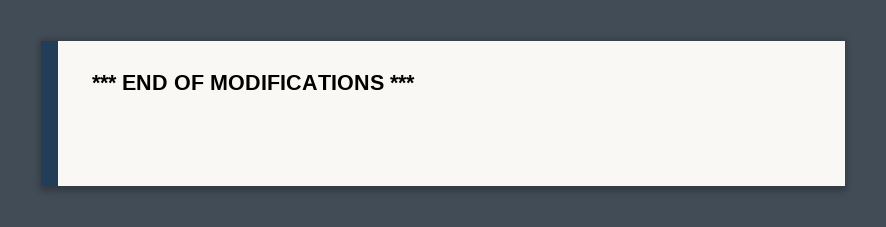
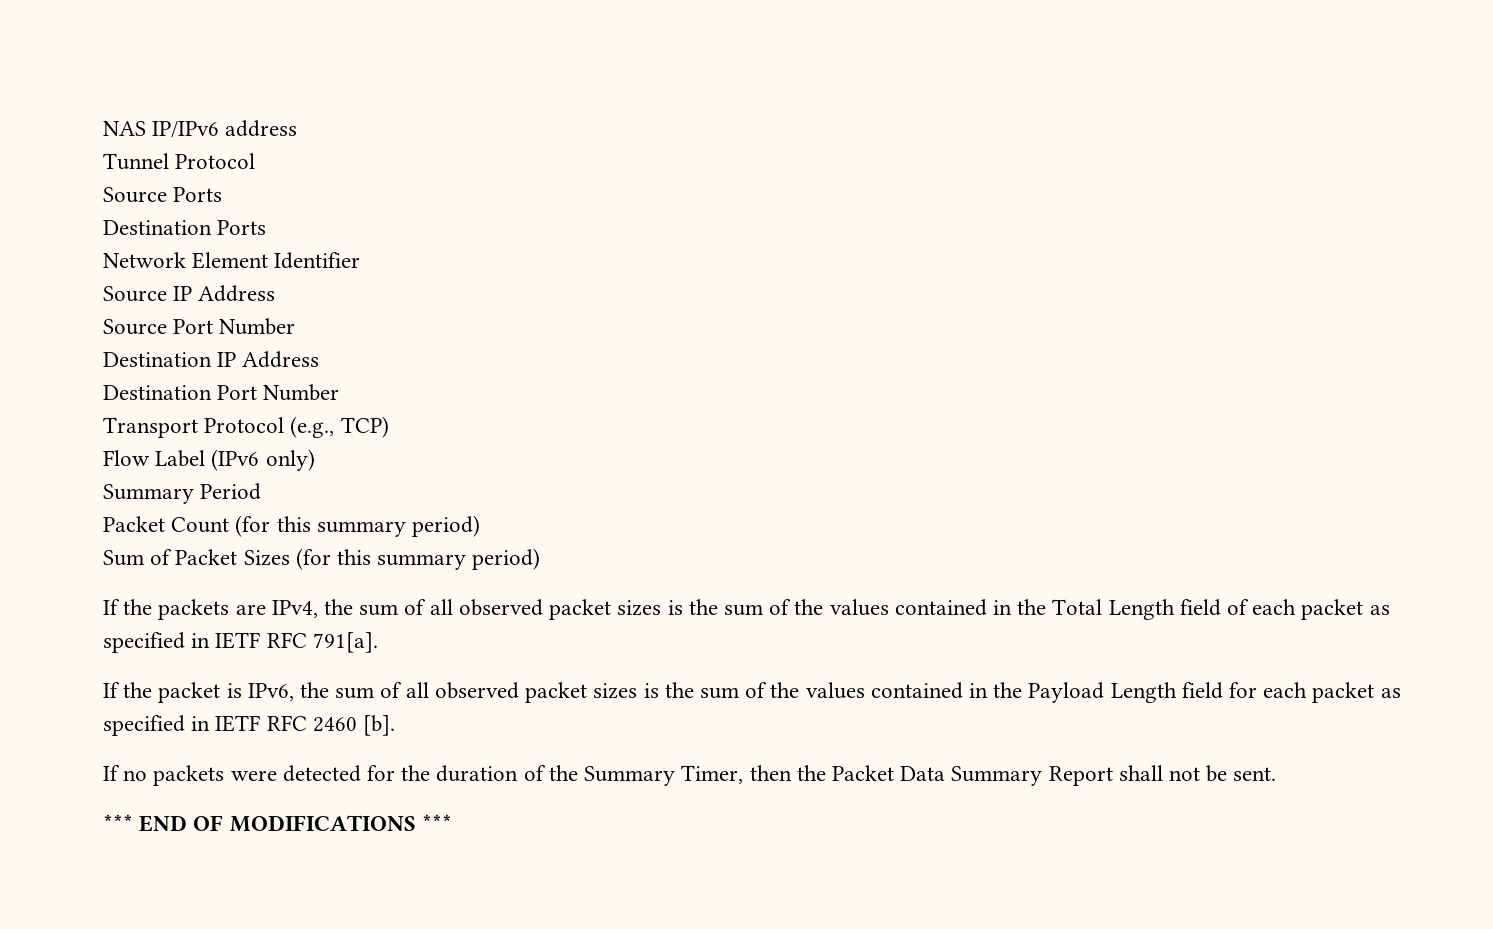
(92, 82) none -> [103,120,298,138] [103,153,256,170] [103,187,223,203] [103,220,267,235] [103,252,361,269] [103,285,276,302] [103,318,296,335] [103,351,320,368] [103,384,340,401] [103,416,389,438] [103,449,315,471] [103,483,262,504] [103,515,481,537] [103,548,541,570] [103,599,1390,620] [103,632,378,653] [103,682,1401,703] [103,715,396,736] [103,765,1277,786] NAS IP/IPv6 address // Tunnel Protocol // Source Ports // Destination Ports // Network Element Identifier // Source IP Address // Source Port Number // Destination IP Address // Destination Port Number // Transport Protocol (e.g., TCP) // Flow Label (IPv6 only) // Summary Period // Packet Count (for this summary period) // Sum of Packet Sizes (for this summary period) // If the packets are IPv4, the sum of all observed packet sizes is the sum of the values contained in the Total Length field of each packet as specified in IETF RFC 791[a]. // If the packet is IPv6, the sum of all observed packet sizes is the sum of the values contained in the Payload Length field for each packet as specified in IETF RFC 2460 [b]. // If no packets were detected for the duration of the Summary Timer, then the Packet Data Summary Report shall not be sent. //

